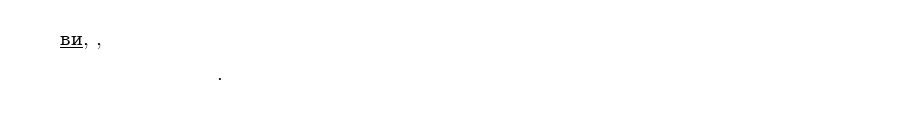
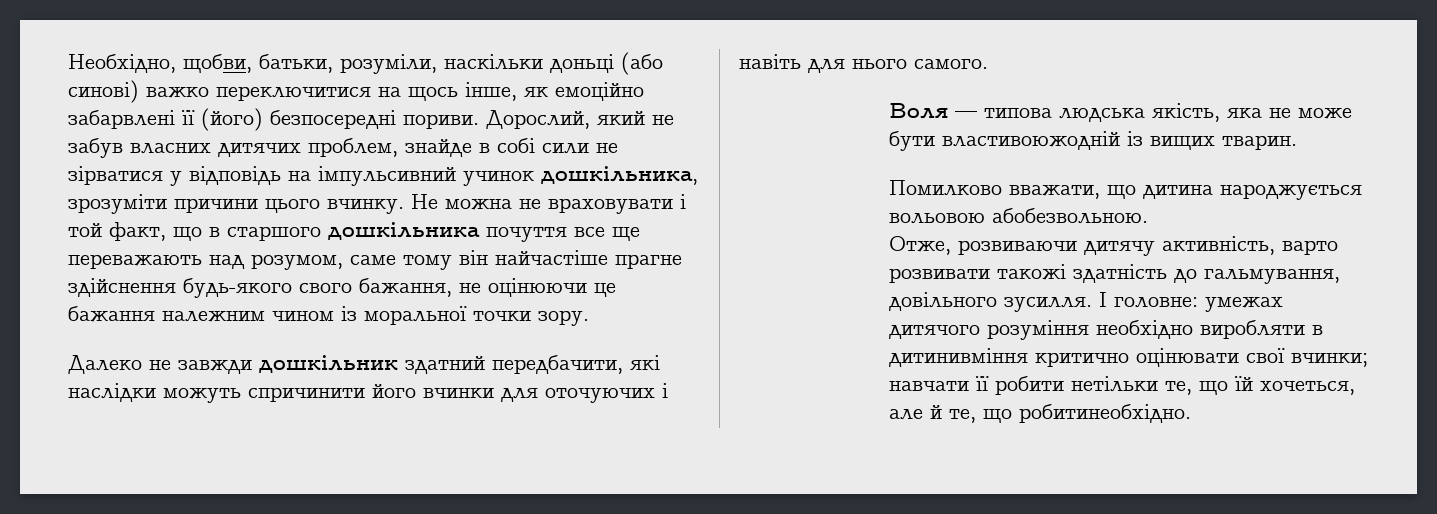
[60,36,102,49] [216,78,223,80] ви, , // . -> [68,52,663,75] [68,80,644,103] [68,108,674,131] [68,138,618,158] [68,166,698,186] [68,194,686,214] [68,222,640,242] [68,250,682,270] [68,278,616,298] [68,306,589,326] [68,355,660,374] [68,383,668,403] [739,54,988,73] [889,103,1353,122] [889,131,1298,151] [889,180,1363,200] [889,208,1149,224] [889,236,1339,256] [889,264,1341,284] [889,292,1284,312] [889,320,1324,340] [889,348,1369,367] [889,376,1356,395] [889,404,1192,423] Необхідно, щобви, батьки, розуміли, наскільки доньці (або синові) важко переключитися на щось інше, як емоційно забарвлені її (його) безпосередні пориви. Дорослий, який не забув власних дитячих проблем, знайде в собі сили не зірватися у відповідь на імпульсивний учинок дошкільника, зрозуміти причини цього вчинку. Не можна не враховувати і той факт, що в старшого дошкільника почуття все ще переважають над розумом, саме тому він найчастіше прагне здійснення будь-якого свого бажання, не оцінюючи це бажання належним чином із моральної точки зору. // Далеко не завжди дошкільник здатний передбачити, які наслідки можуть спричинити його вчинки для оточуючих і навіть для нього самого. // Воля — типова людська якість, яка не може бути властивоюжодній із вищих тварин. // Помилково вважати, що дитина народжується вольовою абобезвольною. // Отже, розвиваючи дитячу активність, варто розвивати такожі здатність до гальмування, довільного зусилля. І головне: умежах дитячого розуміння необхідно виробляти в дитинивміння критично оцінювати свої вчинки; навчати її робити нетільки те, що їй хочеться, але й те, що робитинеобхідно.

